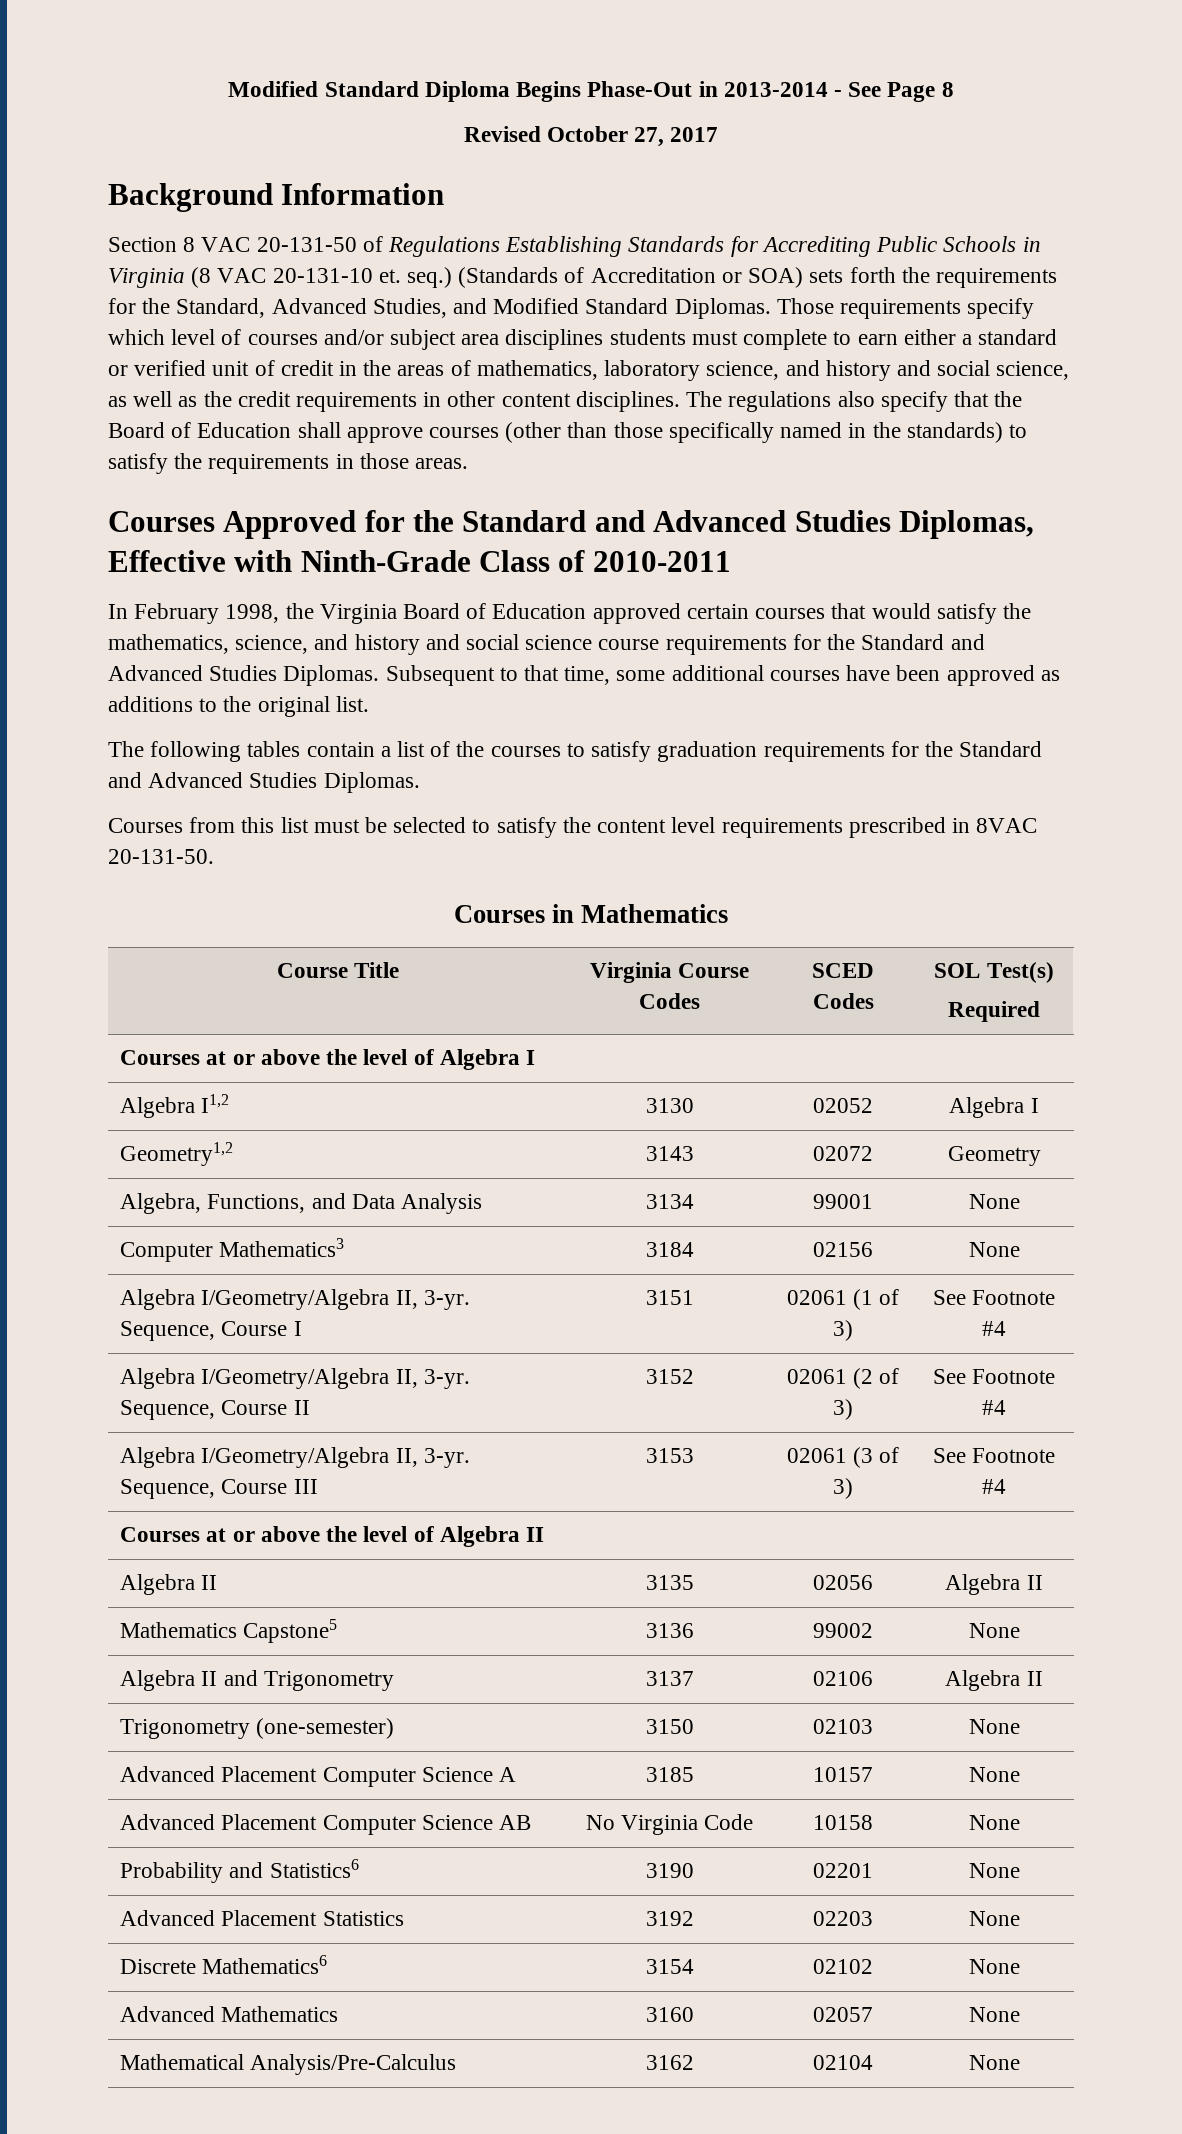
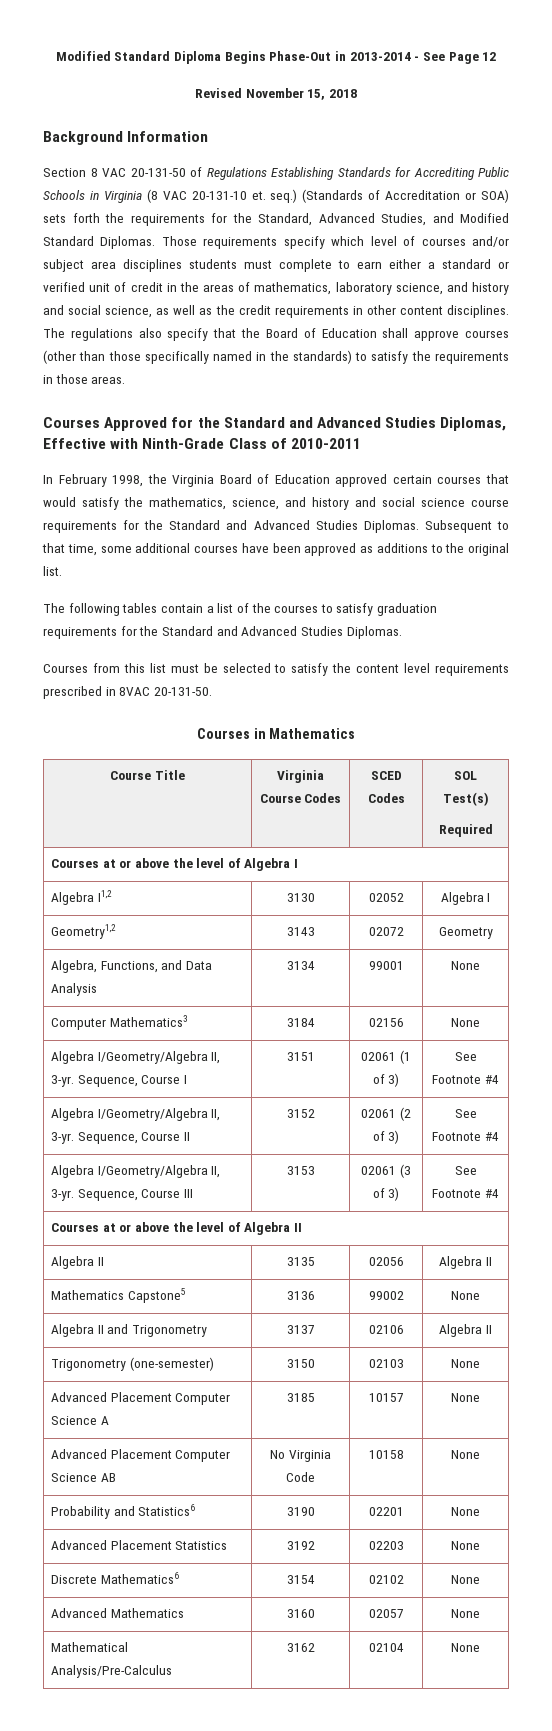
[941,82,954,97] 8 -> [482,52,497,61] 12
[546,126,719,147] October 27, 2017 -> [245,88,357,100] November 15, 2018

